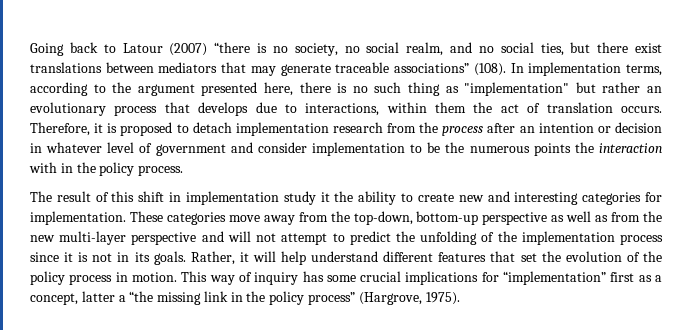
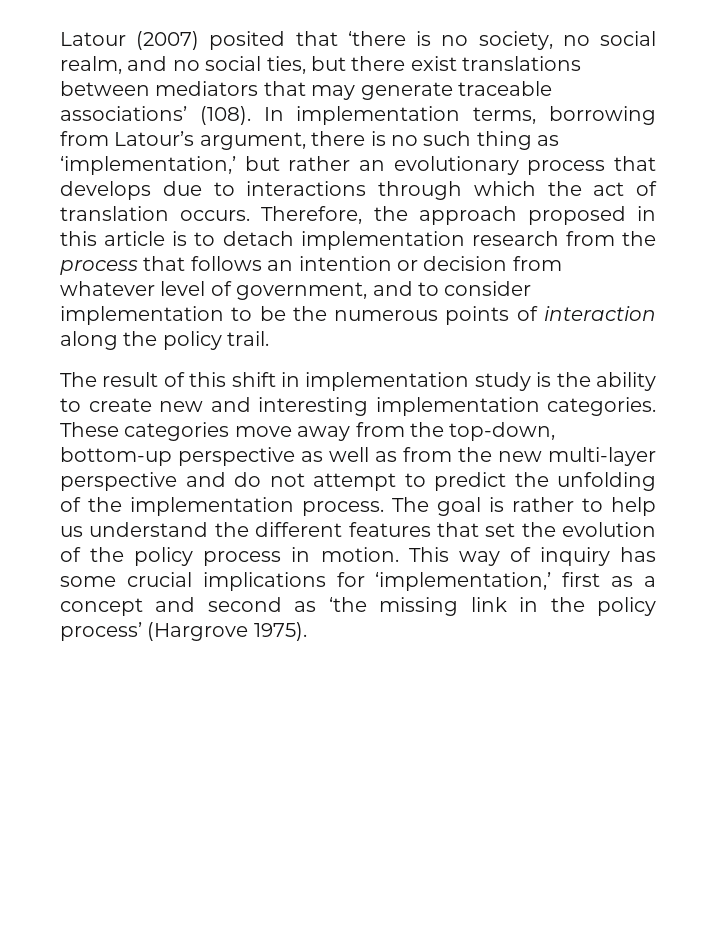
[30,42,251,56] Going back to Latour (2007) “there -> [60,31,406,50] Latour (2007) posited that ‘there
[394,63,470,73] associations” -> [60,106,187,121] associations’
[30,82,293,96] according to the argument presented here, -> [549,106,656,125] [60,131,306,150] borrowing from Latour’s argument,
[464,82,570,96] "implementation" -> [60,156,236,175] ‘implementation,’
[305,102,467,116] interactions, within them -> [246,181,536,200] interactions through which
[94,122,173,136] it is proposed -> [373,206,657,225] [60,231,188,246] the approach proposed in this article is
[487,123,516,133] after -> [143,256,262,271] that follows
[30,143,42,153] in -> [512,256,562,271] from
[155,142,253,156] government and -> [236,281,439,300] government, and to
[574,142,662,153] [29,162,184,176] the interaction with in the policy process. -> [516,306,656,321] [60,331,270,350] of interaction along the policy trail.
[320,192,330,202] it -> [536,372,552,387] is
[582,192,662,205] [30,211,126,225] categories for implementation. -> [375,397,656,416] implementation categories.
[227,231,251,242] will -> [234,472,261,487] do
[620,234,664,245] [30,251,379,265] process since it is not in its goals. Rather, it will help understand -> [302,497,656,516] [60,522,249,537] process. The goal is rather to help us understand the
[503,271,607,285] “implementation” -> [375,572,552,591] ‘implementation,’
[30,291,154,305] concept, latter a “the -> [60,597,367,616] concept and second as ‘the
[308,292,422,305] process” (Hargrove, -> [60,622,249,641] process’ (Hargrove

